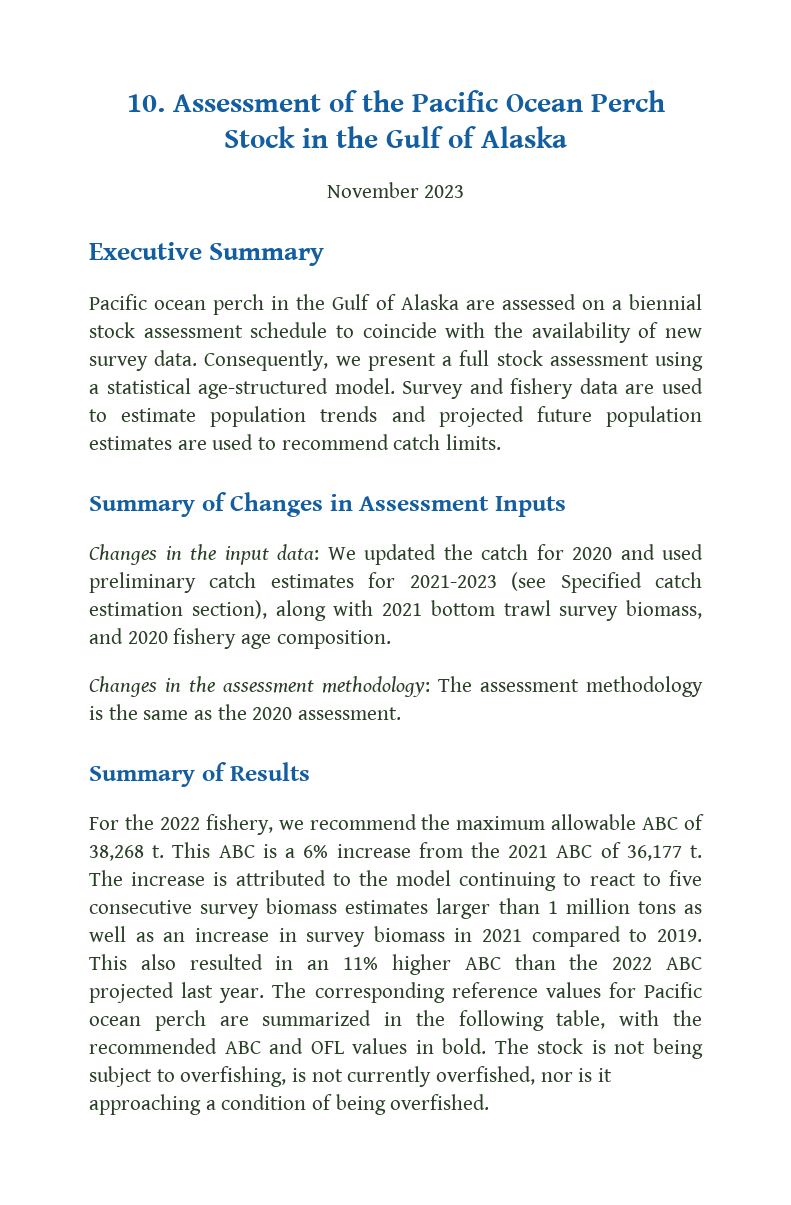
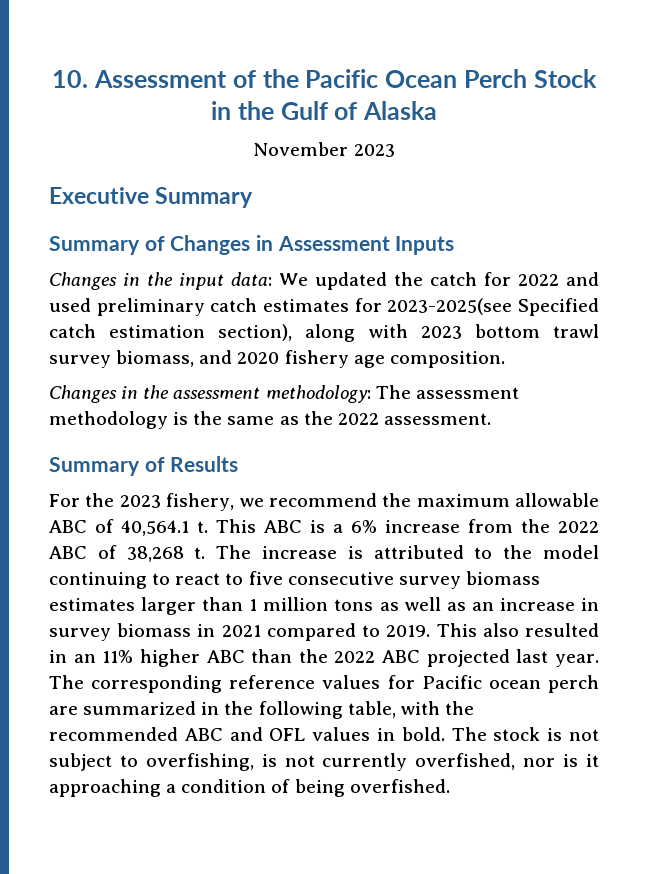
[89,294,702,315] [89,322,702,343] [89,350,703,371] [89,378,703,399] [89,406,702,427] [89,434,502,450] // Pacific ocean perch in the Gulf of Alaska are assessed on a biennial stock assessment schedule to coincide with the availability of new survey data. Consequently, we present a full stock assessment using a statistical age-structured model. Survey and fishery data are used to estimate population trends and projected future population estimates are used to recommend catch limits. -> (254, 197) none
[572,547,612,560] 2020 -> [517,274,559,286] 2022
[409,572,547,591] 2021-2023 (see -> [387,298,513,315] 2023-2025(see
[382,603,422,616] 2021 -> [420,326,462,339] 2023
[252,707,293,720] 2020 -> [337,413,379,425] 2022
[159,817,200,830] 2022 -> [119,495,161,508] 2023
[89,845,144,861] 38,268 -> [121,520,189,536] 40,564.1
[508,842,682,861] 2021 ABC of 36,177 -> [558,521,599,533] [49,545,184,562] 2022 ABC of 38,268
[653,1038,703,1059] being -> (599, 735) none

